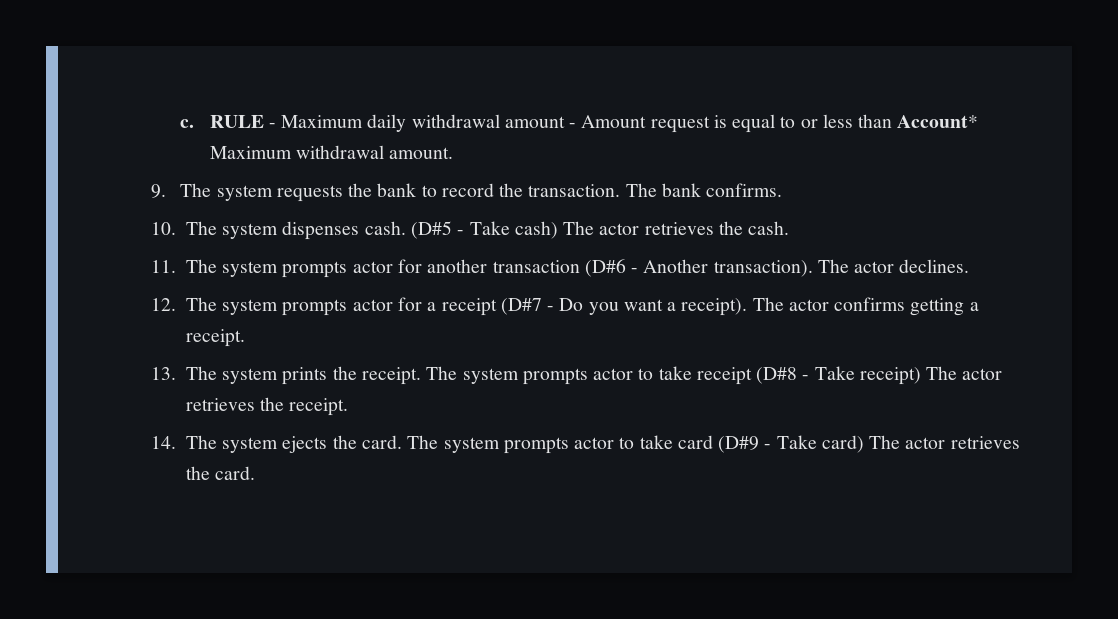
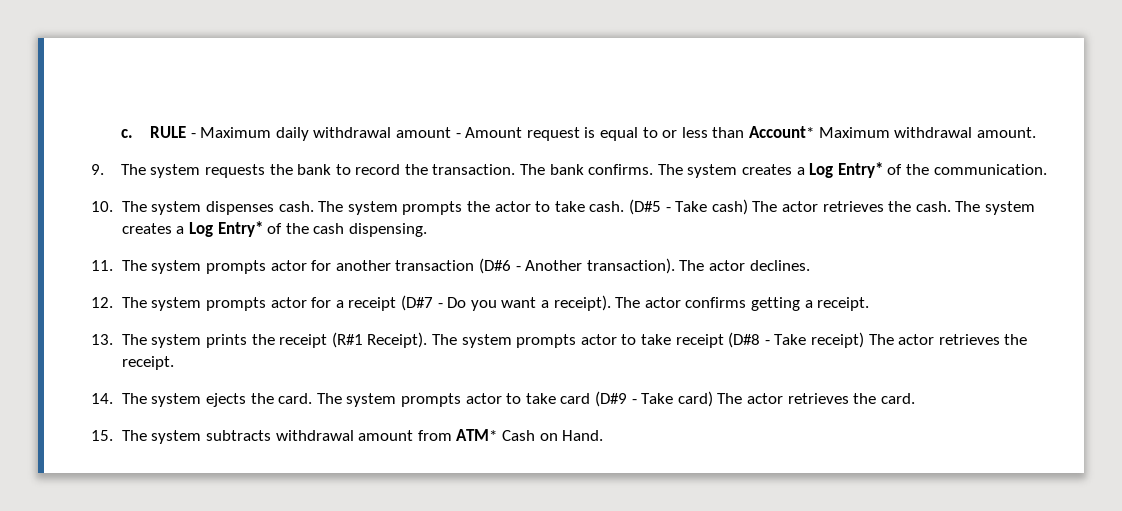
(783, 190) none -> [657,162,1047,178] The system creates a Log Entry* of the communication.
(406, 228) none -> [318,201,625,215] The system prompts the actor to take cash.
(790, 228) none -> [955,201,1035,215] [121,221,428,237] The system creates a Log Entry* of the cash dispensing.
[361,367,421,385] receipt. -> [279,332,428,348] receipt (R#1 Receipt).
(256, 473) none -> [91,429,604,444] // 15. The system subtracts withdrawal amount from ATM* Cash on Hand.

